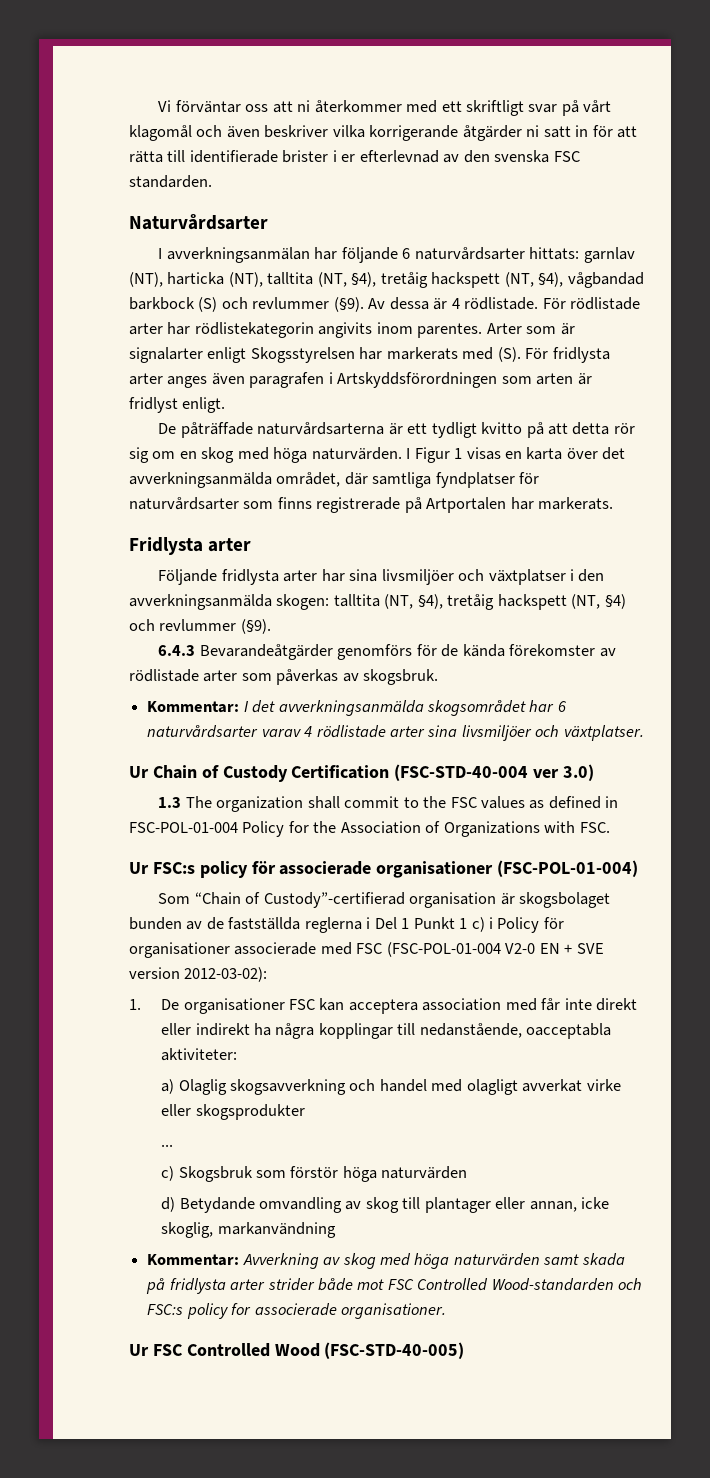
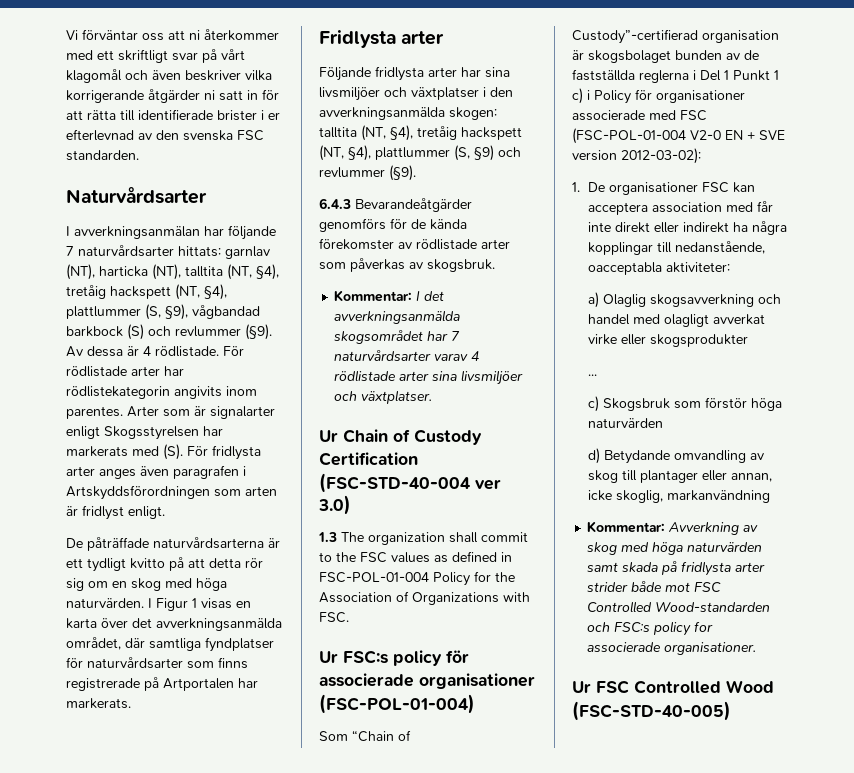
[402,248,411,259] 6 -> [66,246,74,256] 7
(564, 279) none -> [66,304,188,320] plattlummer (S, §9),
[604,594,626,609] §4) -> [348,145,494,161] §4), plattlummer (S, §9)
[557,701,567,712] 6 -> [451,331,461,341] 7

